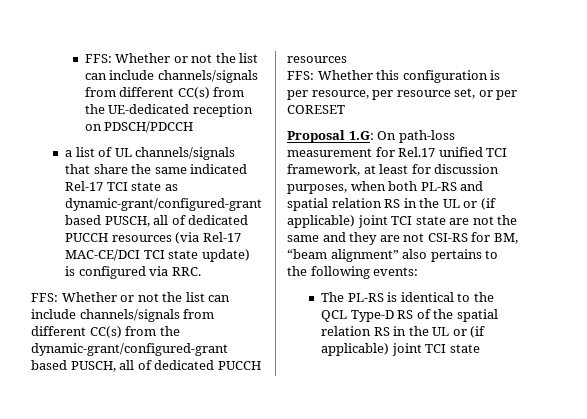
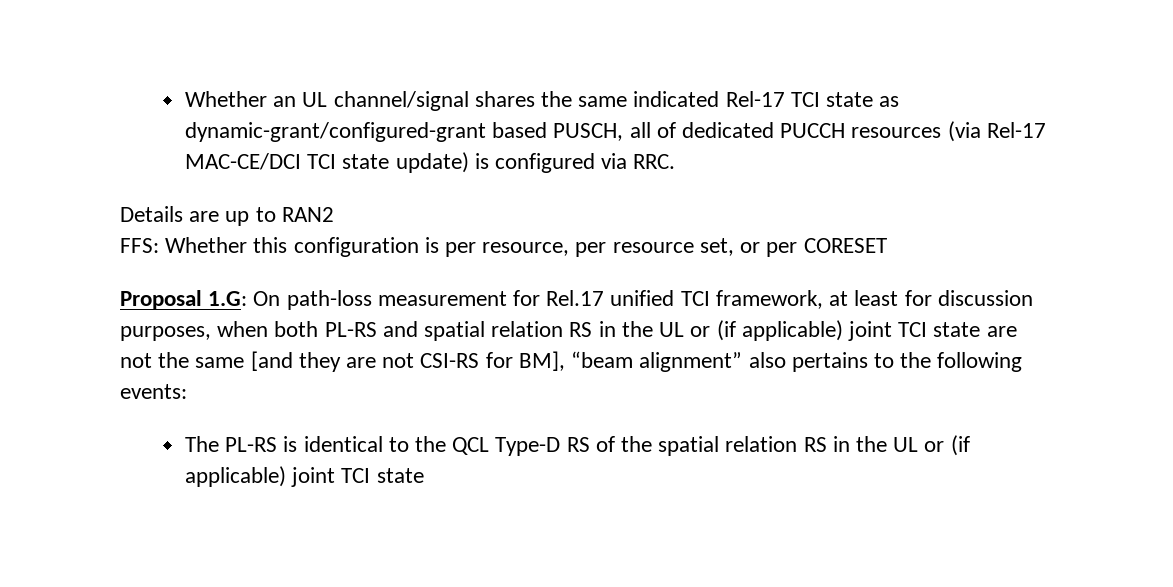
[84,53,259,63] [84,70,258,83] [84,87,245,99] [84,104,253,117] [84,121,194,133] [65,147,236,160] [65,164,128,174] FFS: Whether or not the list can include channels/signals from different CC(s) from the UE-dedicated reception on PDSCH/PDCCH // a list of UL channels/signals that share -> [184,91,535,111] Whether an UL channel/signal shares
[31,292,231,302] [31,309,215,322] [31,326,180,338] [31,343,228,356] [31,360,261,372] [287,56,347,63] FFS: Whether or not the list can include channels/signals from different CC(s) from the dynamic-grant/configured-grant based PUSCH, all of dedicated PUCCH resources -> [120,206,334,226] Details are up to RAN2
[322,232,346,242] and -> [250,351,293,371] [and
[493,233,518,244] BM, -> [518,351,565,371] BM],

